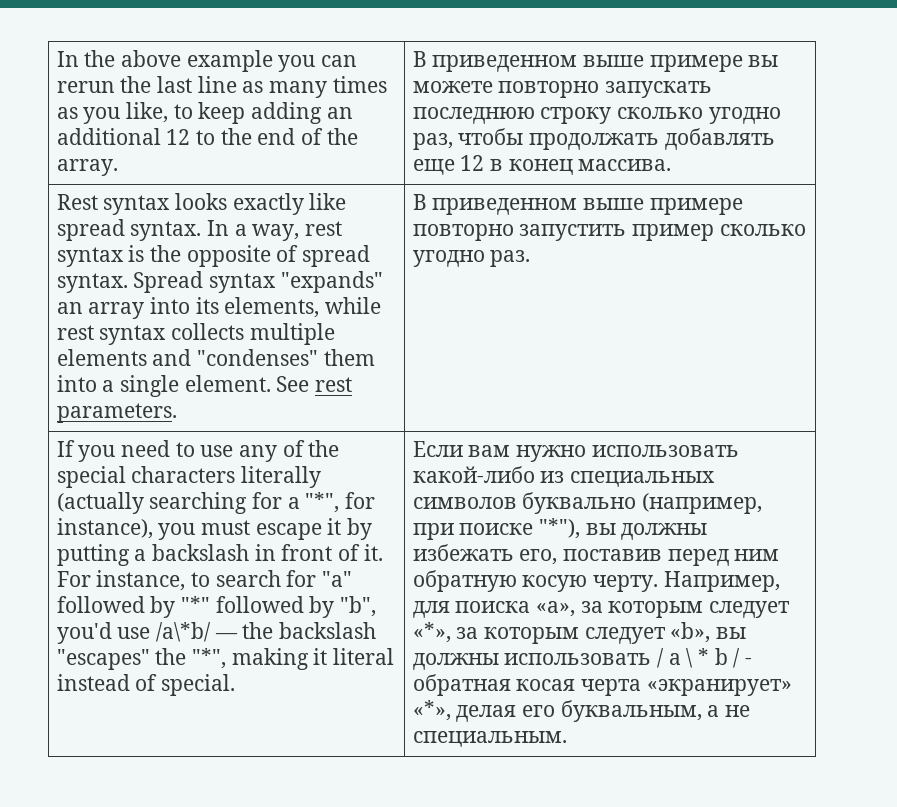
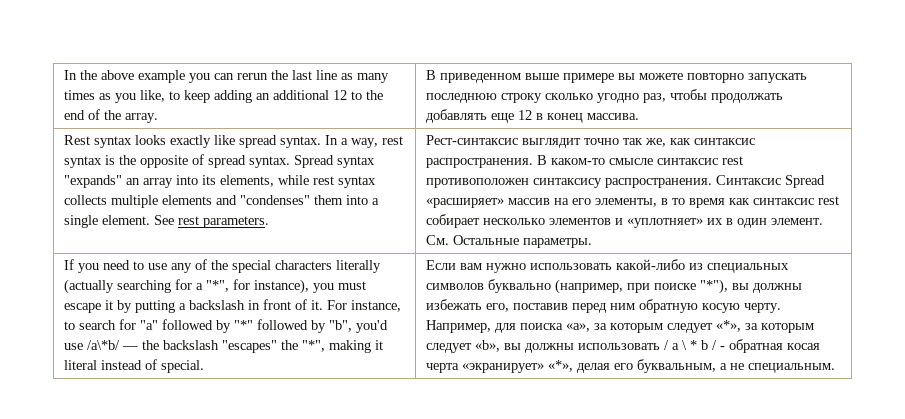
[412,194,743,215] [412,224,806,241] [412,250,531,267] В приведенном выше примере повторно запустить пример сколько угодно раз. -> [425,135,755,148] [425,155,743,168] [425,175,825,188] [425,196,839,208] [425,214,823,228] [425,235,592,248] Рест-синтаксис выглядит точно так же, как синтаксис распространения. В каком-то смысле синтаксис rest противоположен синтаксису распространения. Синтаксис Spread «расширяет» массив на его элементы, в то время как синтаксис rest собирает несколько элементов и «уплотняет» их в один элемент. См. Остальные параметры.

